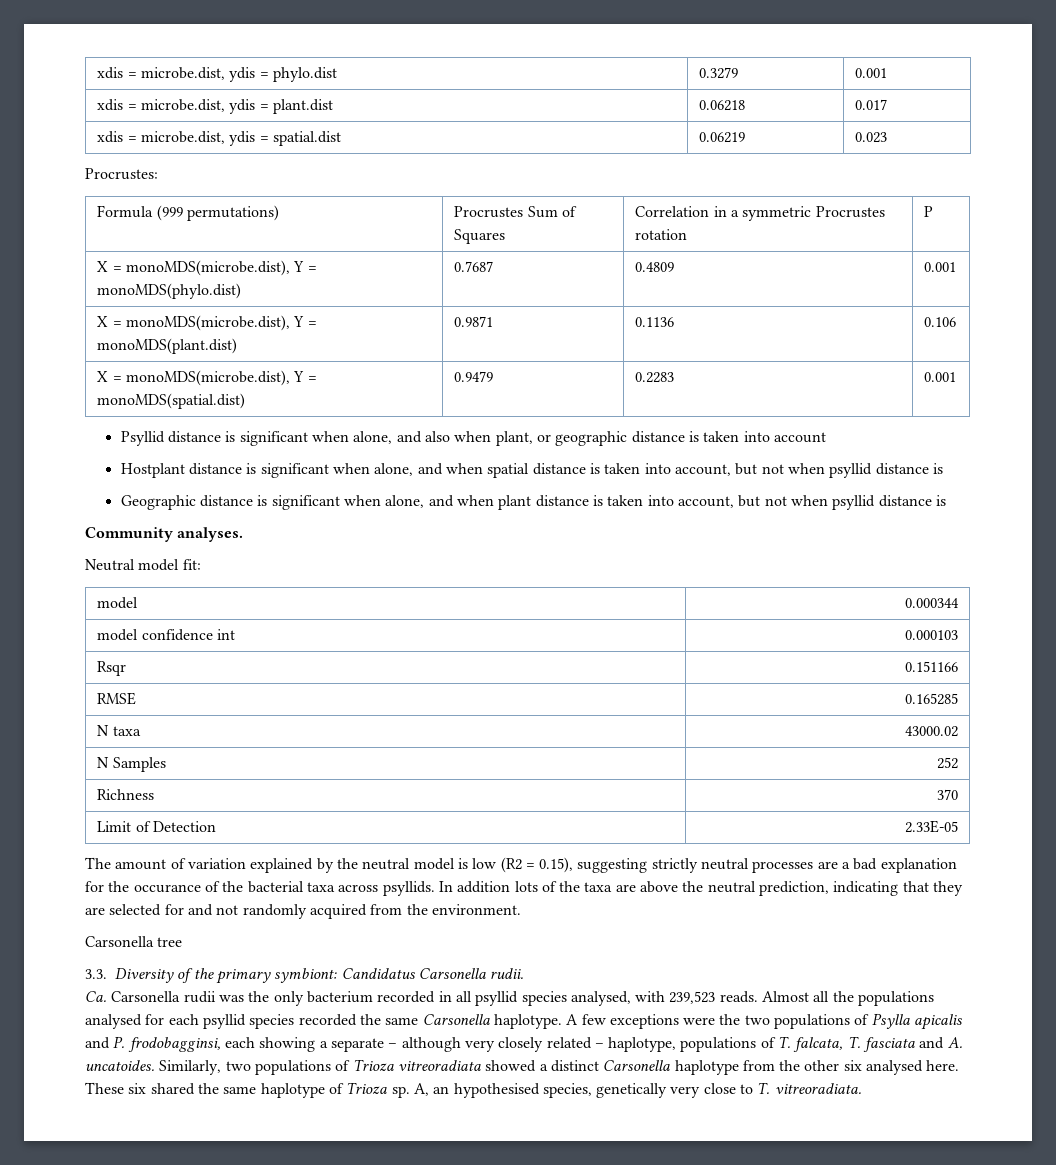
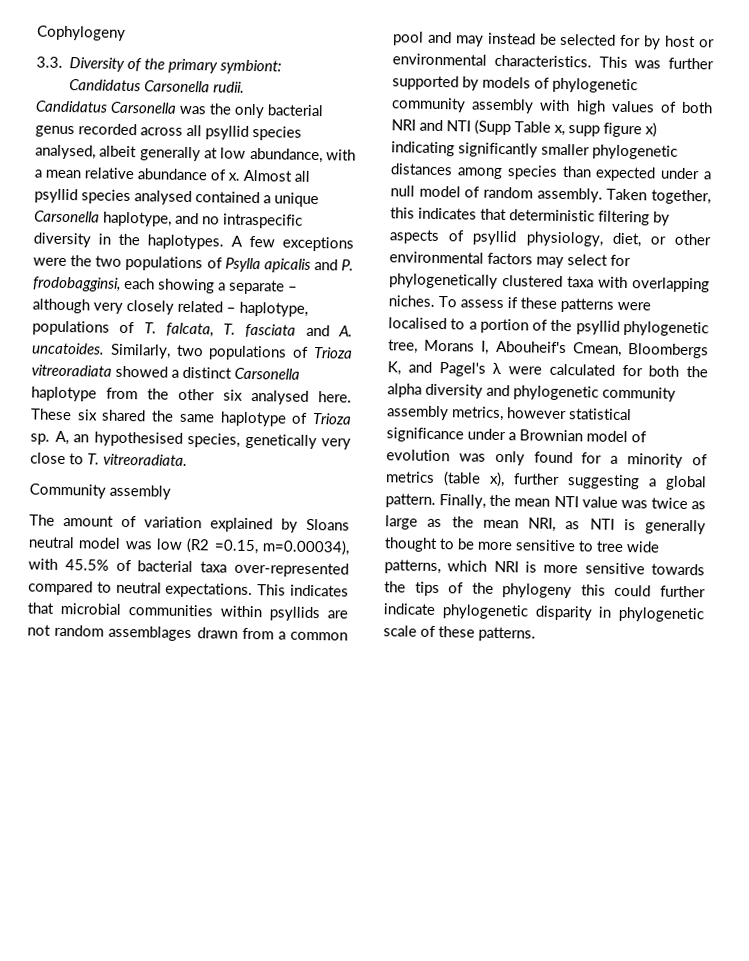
[97,67,337,82] [699,67,739,79] [855,68,888,78] [97,99,333,114] [699,100,746,111] [855,99,888,110] [97,131,341,146] [699,132,746,143] [855,132,888,143] [85,168,158,180] [97,205,280,221] [454,206,578,218] [454,229,506,244] [635,206,885,221] [635,229,688,240] [924,206,934,217] [97,260,317,276] [97,283,242,299] [454,261,494,272] [635,262,675,272] [924,262,957,272] [97,315,317,331] [97,338,238,354] [454,316,494,327] [635,317,675,327] [924,317,957,327] [97,370,317,386] [97,393,246,409] [454,371,494,382] [635,372,675,383] [924,372,957,382] [120,431,826,446] [120,463,943,478] [120,495,946,510] [85,527,244,542] [85,559,201,571] [97,597,139,609] [904,598,959,608] [97,629,236,641] [904,630,958,640] [97,661,127,676] [904,661,958,672] [97,692,137,705] [904,693,958,705] [97,725,141,736] [904,726,958,737] [97,757,166,772] [936,757,958,769] [97,789,155,800] [936,789,958,800] [97,821,217,832] [904,820,958,833] [85,857,957,873] [85,881,964,896] [85,904,521,919] [85,936,183,947] xdis = microbe.dist, ydis = phylo.dist | 0.3279 | 0.001 // xdis = microbe.dist, ydis = plant.dist | 0.06218 | 0.017 // xdis = microbe.dist, ydis = spatial.dist | 0.06219 | 0.023 // Procrustes: // Formula (999 permutations) | Procrustes Sum of Squares | Correlation in a symmetric Procrustes rotation | P // X = monoMDS(microbe.dist), Y = monoMDS(phylo.dist) | 0.7687 | 0.4809 | 0.001 // X = monoMDS(microbe.dist), Y = monoMDS(plant.dist) | 0.9871 | 0.1136 | 0.106 // X = monoMDS(microbe.dist), Y = monoMDS(spatial.dist) | 0.9479 | 0.2283 | 0.001 // Psyllid distance is significant when alone, and also when plant, or geographic distance is taken into account // Hostplant distance is significant when alone, and when spatial distance is taken into account, but not when psyllid distance is // Geographic distance is significant when alone, and when plant distance is taken into account, but not when psyllid distance is // Community analyses. // Neutral model fit: // model | 0.000344 // model confidence int | 0.000103 // Rsqr | 0.151166 // RMSE | 0.165285 // N taxa | 43000.02 // N Samples | 252 // Richness | 370 // Limit of Detection | 2.33E-05 // The amount of variation explained by the neutral model is low (R2 = 0.15), suggesting strictly neutral processes are a bad explanation for the occurance of the bacterial taxa across psyllids. In addition lots of the taxa are above the neutral prediction, indicating that they are selected for and not randomly acquired from the environment. // Carsonella tree -> [37,25,126,41] Cophylogeny
[85,991,935,1006] [85,1014,562,1029] Ca. Carsonella rudii was the only bacterium recorded in all psyllid species analysed, with 239,523 reads. Almost all the populations analysed for each psyllid species recorded the same Carsonella haplotype. -> [35,100,324,119] [35,123,302,141] [35,144,356,164] [34,167,310,182] [34,188,319,208] [34,210,303,229] [33,232,224,250] Candidatus Carsonella was the only bacterial genus recorded across all psyllid species analysed, albeit generally at low abundance, with a mean relative abundance of x. Almost all psyllid species analysed contained a unique Carsonella haplotype, and no intraspecific diversity in the haplotypes.
(862, 1088) none -> [29,483,171,500] [29,514,350,533] [28,536,350,556] [28,558,349,578] [28,580,350,599] [27,602,348,622] [27,624,348,642] [392,31,715,50] [392,53,714,70] [392,75,638,94] [391,97,713,115] [391,119,657,138] [391,141,678,160] [390,163,712,182] [390,185,711,205] [390,207,670,226] [389,229,711,248] [389,251,631,269] [389,273,710,293] [388,295,651,313] [388,317,709,337] [388,339,709,359] [387,361,708,378] [387,383,676,402] [386,405,632,422] [386,427,647,443] [386,449,708,468] [385,471,707,491] [385,493,706,510] [385,515,706,535] [384,537,660,553] [384,559,705,576] [384,581,706,599] [383,603,704,623] [383,625,536,642] // Community assembly // The amount of variation explained by Sloans neutral model was low (R2 =0.15, m=0.00034), with 45.5% of bacterial taxa over-represented compared to neutral expectations. This indicates that microbial communities within psyllids are not random assemblages drawn from a common pool and may instead be selected for by host or environmental characteristics. This was further supported by models of phylogenetic community assembly with high values of both NRI and NTI (Supp Table x, supp figure x) indicating significantly smaller phylogenetic distances among species than expected under a null model of random assembly. Taken together, this indicates that deterministic filtering by aspects of psyllid physiology, diet, or other environmental factors may select for phylogenetically clustered taxa with overlapping niches. To assess if these patterns were localised to a portion of the psyllid phylogenetic tree, Morans I, Abouheif's Cmean, Bloombergs K, and Pagel's λ were calculated for both the alpha diversity and phylogenetic community assembly metrics, however statistical significance under a Brownian model of evolution was only found for a minority of metrics (table x), further suggesting a global pattern. Finally, the mean NTI value was twice as large as the mean NRI, as NTI is generally thought to be more sensitive to tree wide patterns, which NRI is more sensitive towards the tips of the phylogeny this could further indicate phylogenetic disparity in phylogenetic scale of these patterns.

